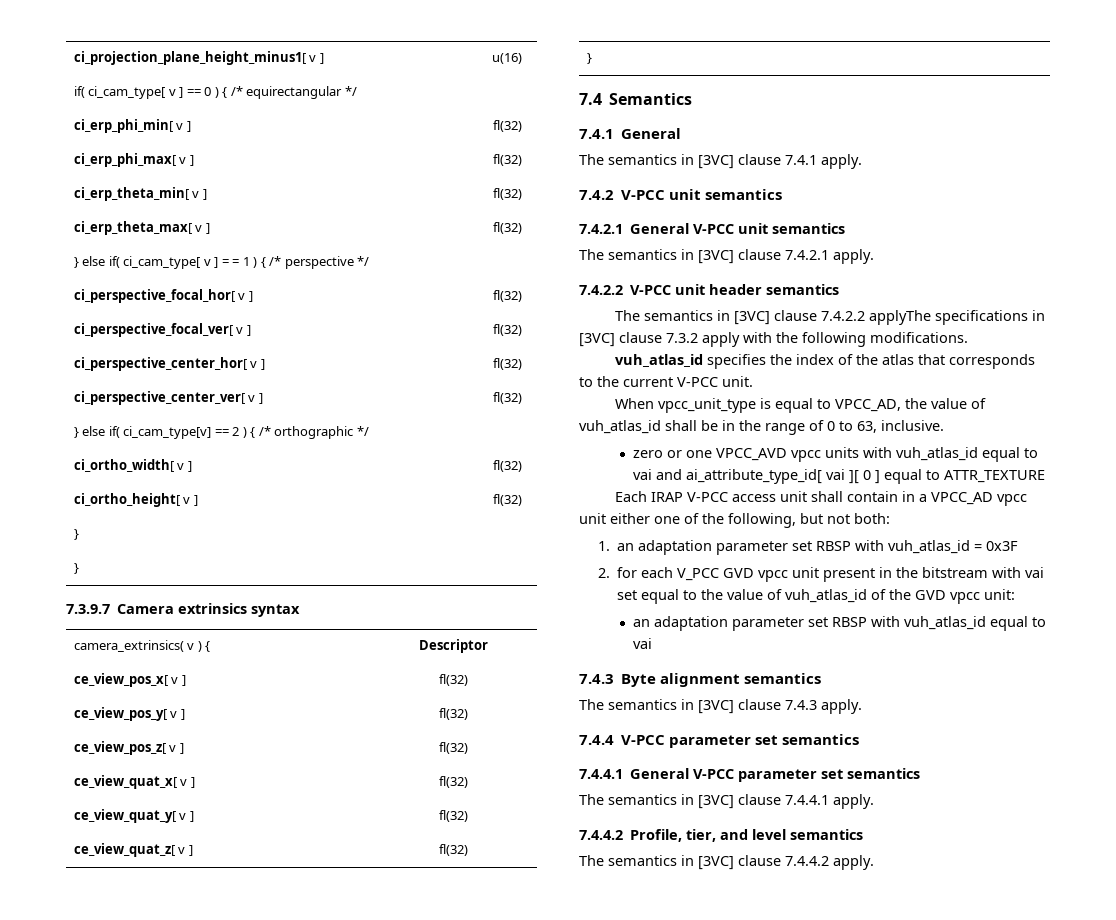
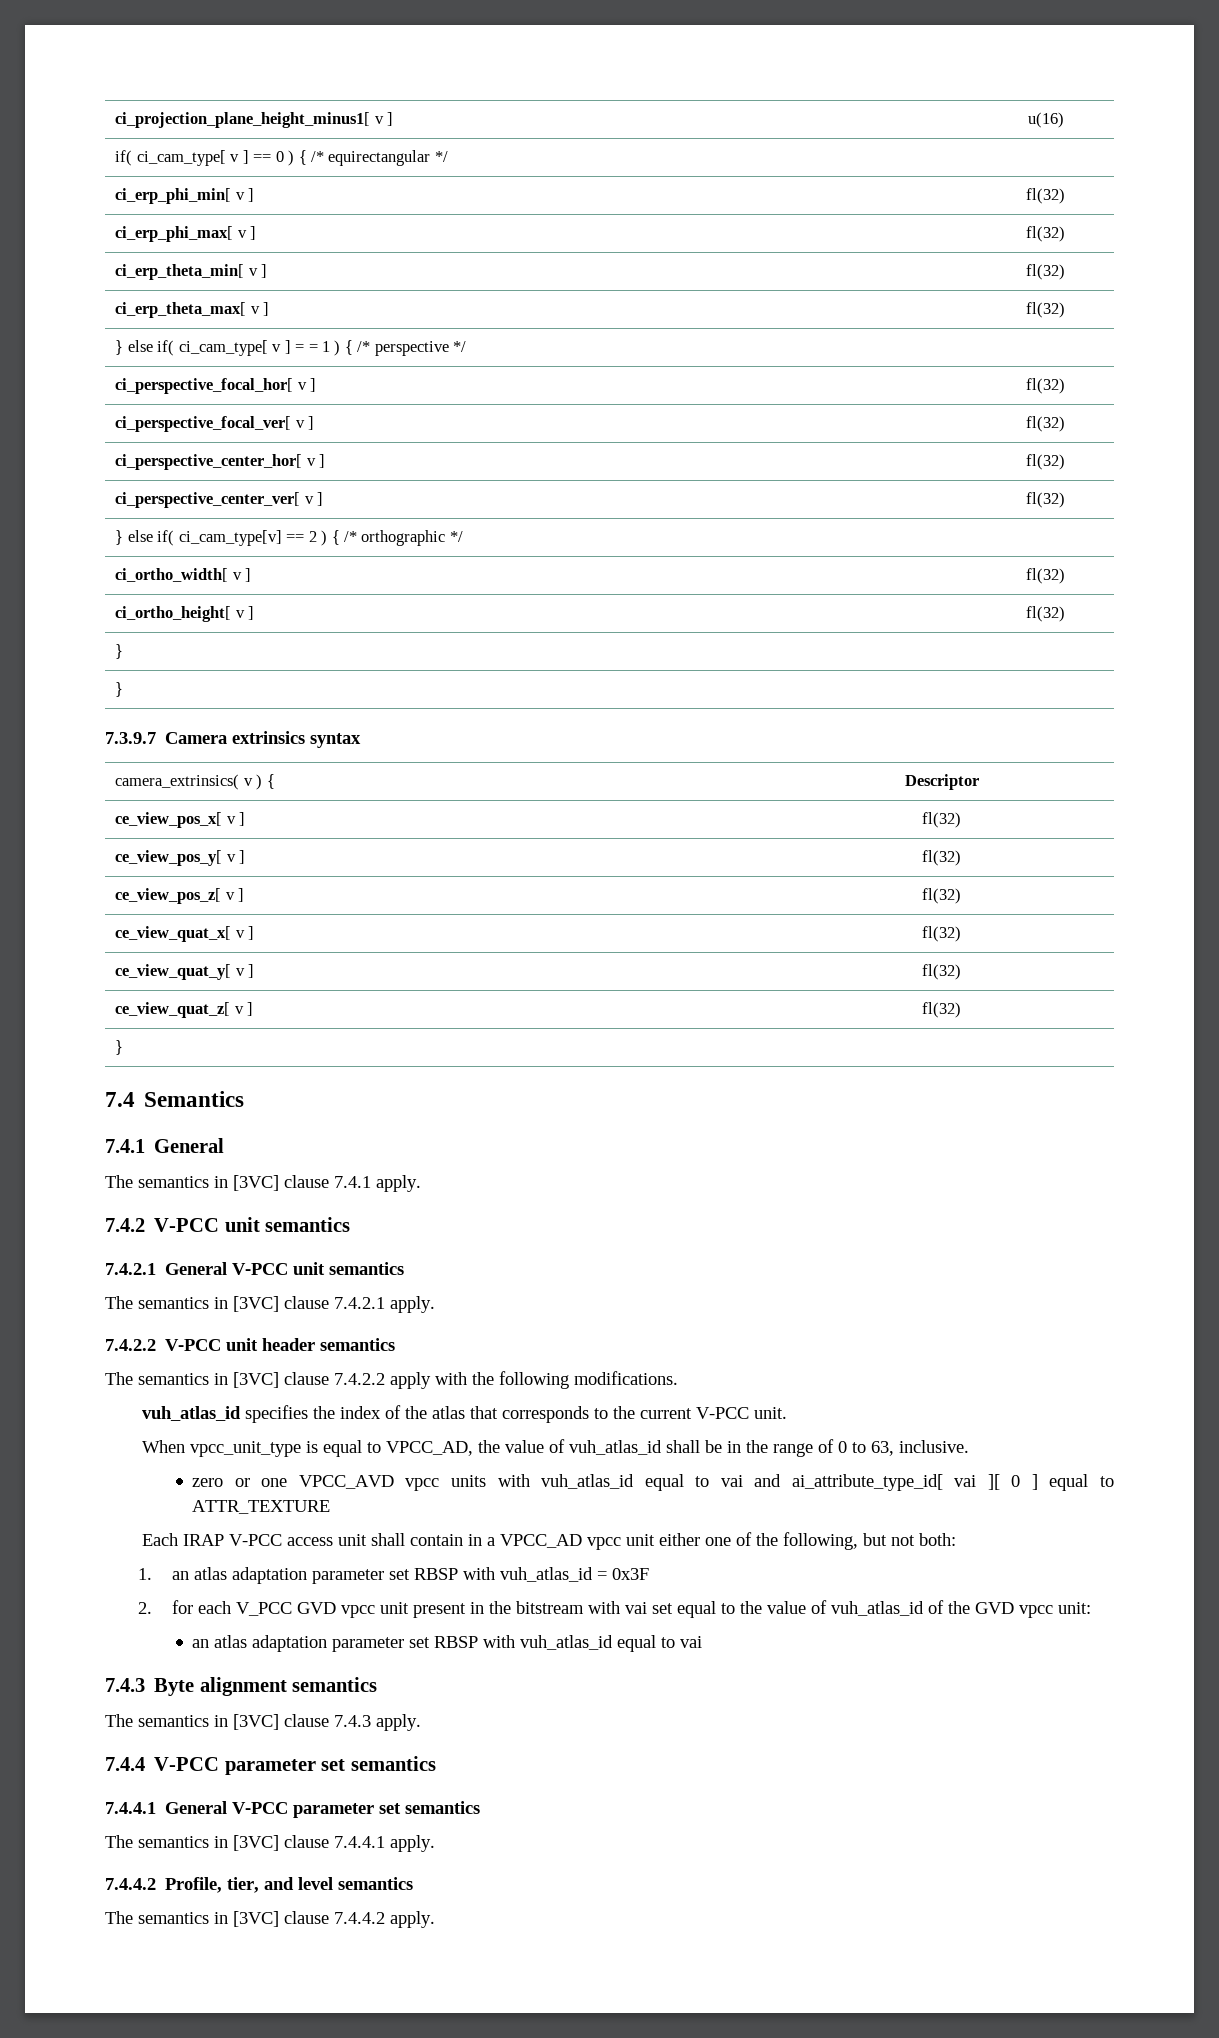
[868,310,1045,325] [579,332,698,347] applyThe specifications in [3VC] clause 7.3.2 -> (385, 1379) none
(635, 547) none -> [193,1567,227,1580] atlas
(651, 623) none -> [214,1635,248,1648] atlas

